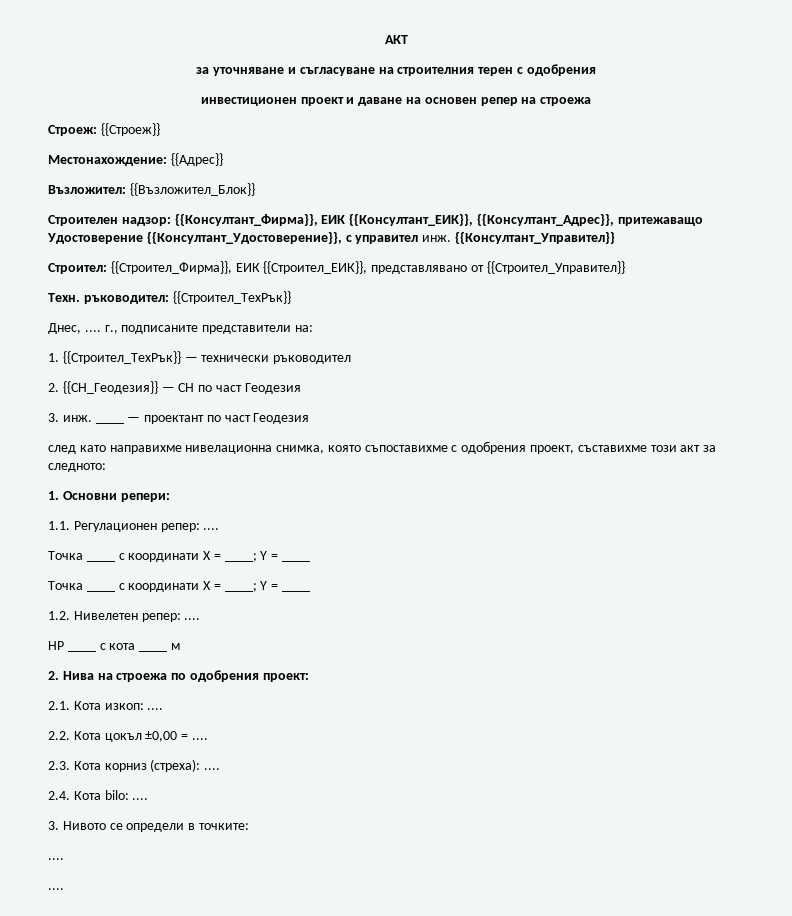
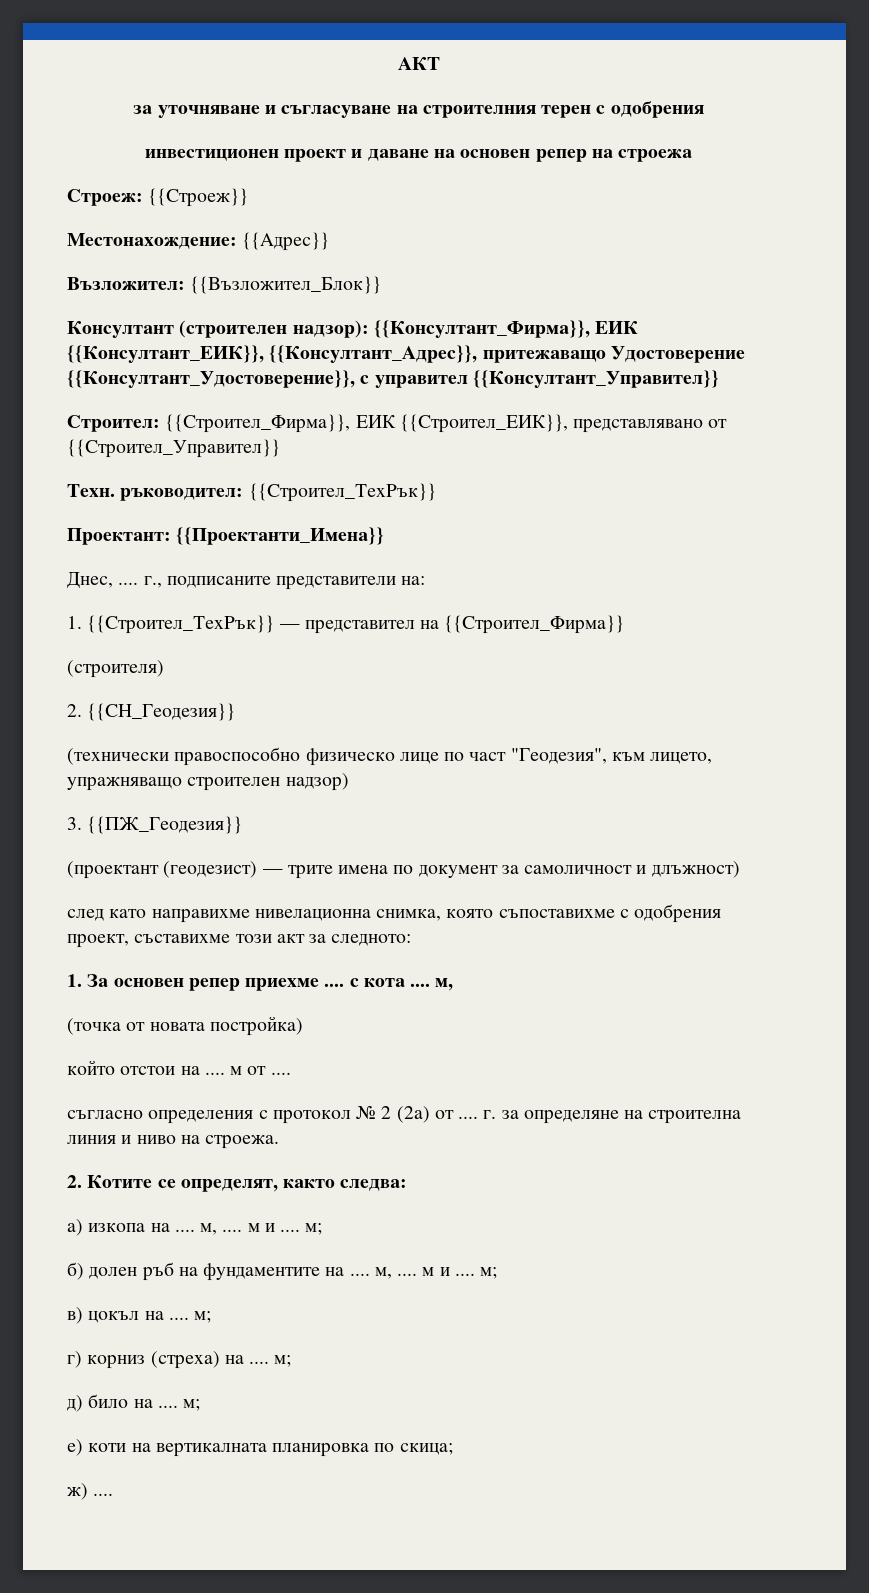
[48,215,171,226] Строителен надзор: -> [67,320,369,338] Консултант (строителен надзор):
[422,235,452,242] инж. -> (468, 381) none
(291, 297) none -> [67,527,385,545] // Проектант: {{Проектанти_Имена}}
[201,355,352,364] [48,381,301,394] [48,413,92,422] [95,422,124,424] [127,413,310,424] технически ръководител // 2. {{СН_Геодезия}} — СН по част Геодезия // 3. инж. ____ — проектант по част Геодезия -> [304,615,625,634] [67,660,164,678] [67,703,236,721] [67,747,713,766] [67,773,349,791] [67,816,243,834] [67,861,740,879] представител на {{Строител_Фирма}} // (строителя) // 2. {{СН_Геодезия}} // (технически правоспособно физическо лице по част "Геодезия", към лицето, упражняващо строителен надзор) // 3. {{ПЖ_Геодезия}} // (проектант (геодезист) — трите имена по документ за самоличност и длъжност)
[62,491,170,502] [48,521,220,532] [48,551,83,560] [86,560,115,562] [118,551,279,562] [282,560,311,562] [48,581,83,590] [86,590,115,592] [118,581,279,592] [282,590,311,592] [48,611,201,622] [48,641,64,650] [67,650,96,652] [99,643,136,650] [139,650,168,652] [170,643,180,650] [48,670,309,682] [48,701,164,710] [48,731,208,742] [48,759,221,772] [48,790,149,800] [48,821,249,832] [48,858,64,860] Основни репери: // 1.1. Регулационен репер: .... // Точка ____ с координати X = ____; Y = ____ // Точка ____ с координати X = ____; Y = ____ // 1.2. Нивелетен репер: .... // HP ____ с кота ____ м // 2. Нива на строежа по одобрения проект: // 2.1. Кота изкоп: .... // 2.2. Кота цокъл ±0,00 = .... // 2.3. Кота корниз (стреха): .... // 2.4. Кота bilo: .... // 3. Нивото се определи в точките: // .... // -> [87,974,454,991] [67,1016,303,1036] [67,1060,291,1075] [67,1106,742,1124] [67,1135,280,1149] [67,1175,408,1192] [67,1219,323,1236] [67,1262,498,1281] [67,1307,212,1324] [67,1351,292,1369] [67,1394,201,1412] [67,1439,453,1457] [67,1483,88,1500] За основен репер приехме .... с кота .... м, // (точка от новата постройка) // който отстои на .... м от .... // съгласно определения с протокол № 2 (2а) от .... г. за определяне на строителна линия и ниво на строежа. // 2. Котите се определят, както следва: // а) изкопа на .... м, .... м и .... м; // б) долен ръб на фундаментите на .... м, .... м и .... м; // в) цокъл на .... м; // г) корниз (стреха) на .... м; // д) било на .... м; // е) коти на вертикалната планировка по скица; // ж)

